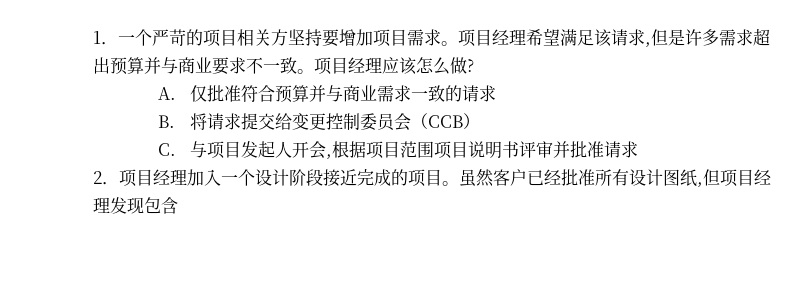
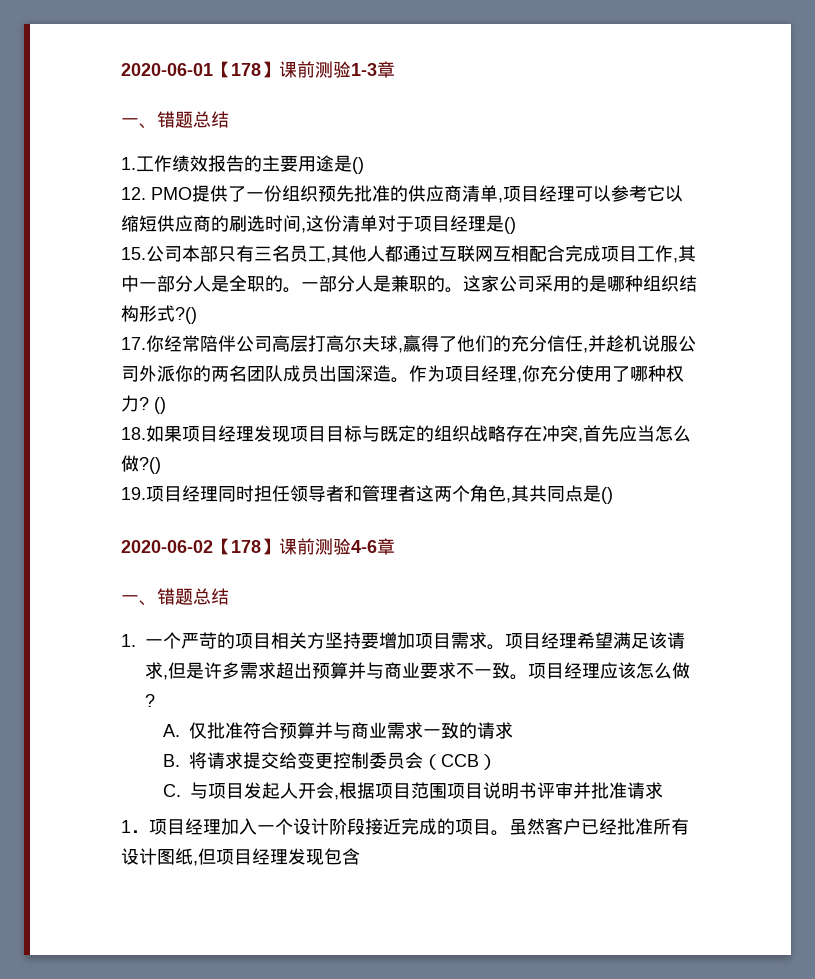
[93,31,118,45] 1． -> [121,61,395,78] [121,111,229,129] [121,155,364,174] [121,185,683,203] [121,215,516,234] [121,245,696,263] [121,275,697,293] [121,305,197,324] [121,335,696,353] [121,365,684,383] [121,395,166,414] [121,425,691,443] [121,455,161,474] [121,485,613,504] [121,538,395,555] [121,588,229,606] [121,634,136,647] 2020-06-01【178】课前测验1-3章 // 一、错题总结 // 1.工作绩效报告的主要用途是() // 12. PMO提供了一份组织预先批准的供应商清单,项目经理可以参考它以缩短供应商的刷选时间,这份清单对于项目经理是() // 15.公司本部只有三名员工,其他人都通过互联网互相配合完成项目工作,其中一部分人是全职的。一部分人是兼职的。这家公司采用的是哪种组织结构形式?() // 17.你经常陪伴公司高层打高尔夫球,赢得了他们的充分信任,并趁机说服公司外派你的两名团队成员出国深造。作为项目经理,你充分使用了哪种权力? () // 18.如果项目经理发现项目目标与既定的组织战略存在冲突,首先应当怎么做?() // 19.项目经理同时担任领导者和管理者这两个角色,其共同点是() // 2020-06-02【178】课前测验4-6章 // 一、错题总结 // 1.
[93,171,102,184] 2 -> [121,820,131,833] 1

